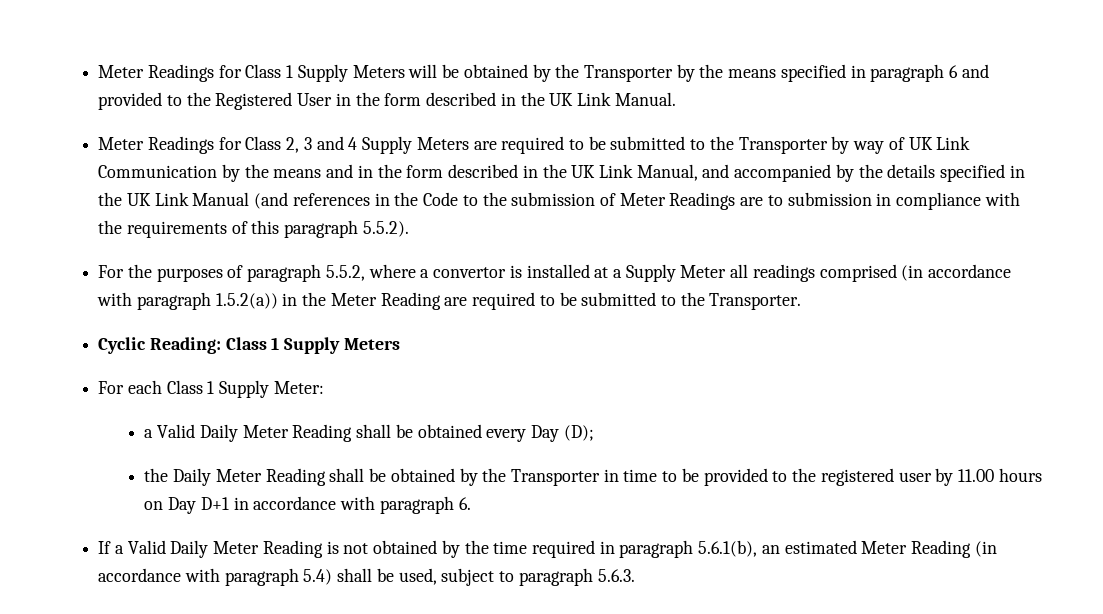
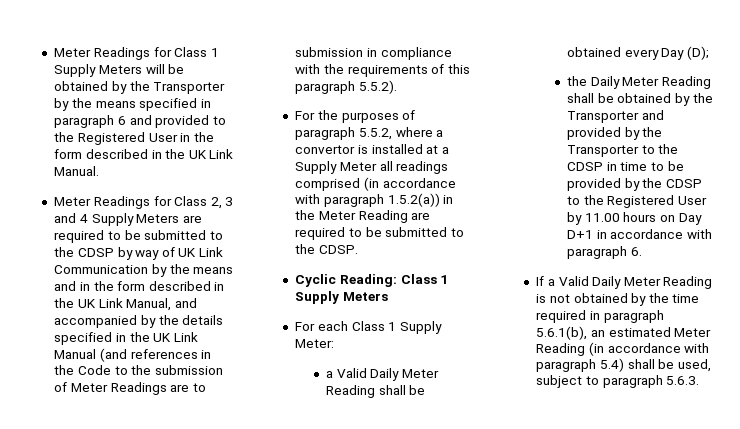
[738,137,828,154] Transporter -> [77,248,114,257] CDSP
[709,293,802,310] Transporter. -> [318,245,358,254] CDSP.
(600, 477) none -> [641,110,664,120] [566,127,663,140] [566,144,679,157] [566,162,603,171] and provided by the Transporter to the CDSP
[772,468,932,486] to the registered user -> [624,178,702,191] [566,195,707,208] by the CDSP to the Registered User

